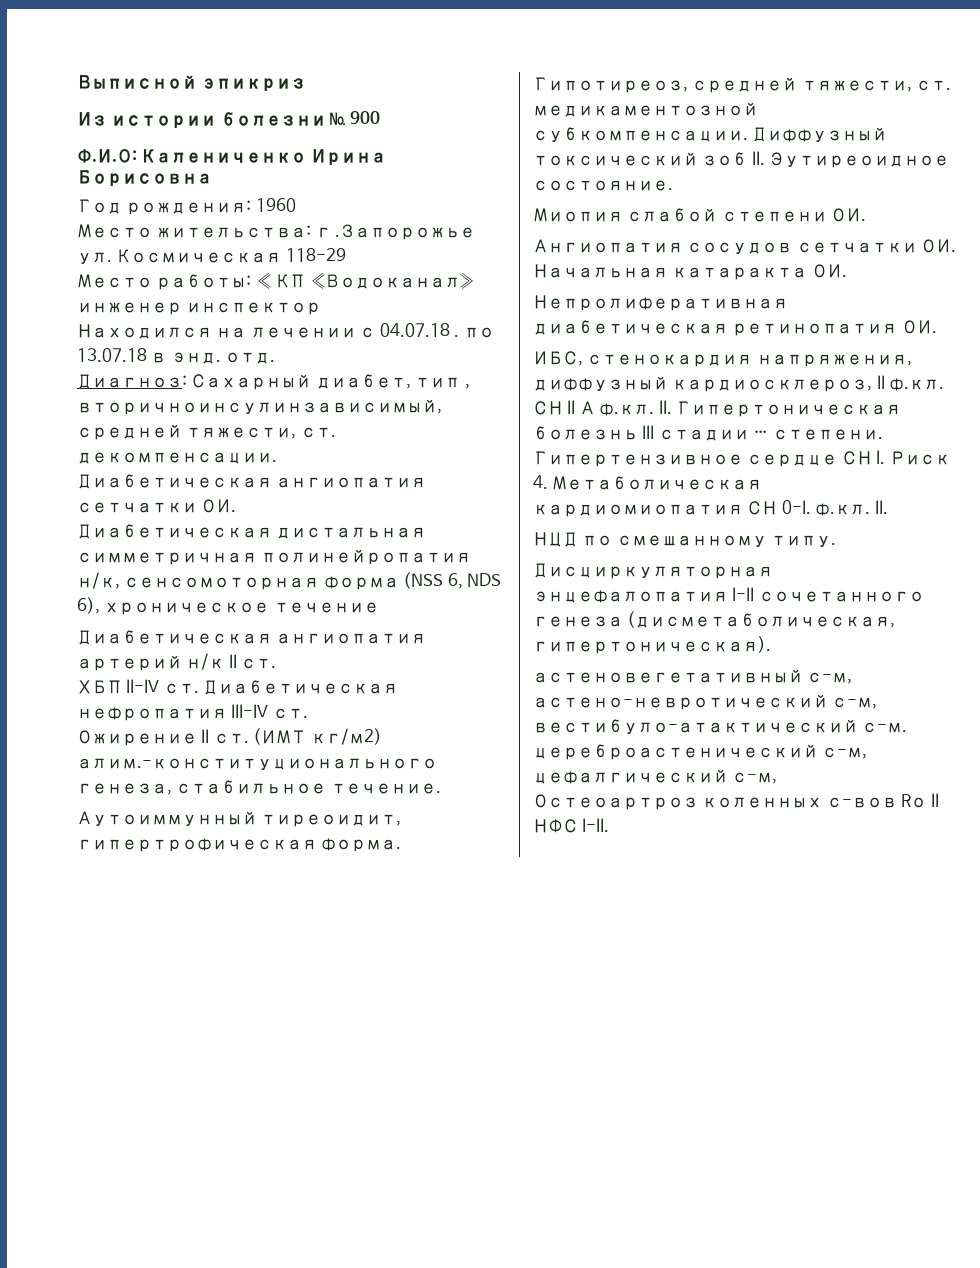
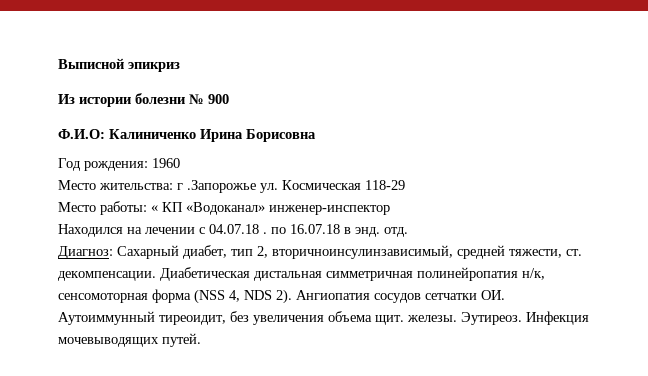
[141,149,307,163] Калениченко -> [109,129,196,139] Калиниченко
[77,302,322,315] инженер инспектор -> [269,205,390,215] инженер-инспектор
[77,348,147,362] 13.07.18 -> [290,224,340,234] 16.07.18
[464,384,470,389] , -> [257,246,268,258] 2,
[77,474,427,489] [77,499,237,513] // Диабетическая ангиопатия сетчатки ОИ. // -> (156, 276) none
[447,573,502,589] [77,597,379,615] [77,630,427,645] [77,653,277,671] [77,679,399,695] [77,704,308,721] [77,728,382,746] [77,758,437,771] [77,780,441,795] [77,811,402,827] [77,838,402,852] [533,77,952,93] [533,103,758,117] [533,127,888,143] [533,151,950,168] [533,180,673,191] [533,208,867,222] [533,239,957,255] [533,264,847,280] [533,295,788,311] [533,320,937,336] [533,351,912,367] [533,375,945,392] [533,400,902,417] [533,425,883,441] [533,450,950,467] [533,475,763,490] [533,500,888,517] [533,532,837,548] [533,563,773,579] [533,587,924,603] [533,611,896,628] [533,636,771,654] [533,670,853,684] [533,695,878,710] [533,719,908,735] [533,744,868,760] [533,770,778,784] [533,793,939,810] [533,818,610,833] 6, NDS 6), хроническое течение // Диабетическая ангиопатия артерий н/к II ст. // ХБП II-IV ст. Диабетическая нефропатия III-IV ст. // Ожирение II ст. (ИМТ кг/м2) алим.-конституционального генеза, стабильное течение. // Аутоиммунный тиреоидит, гипертрофическая форма. Гипотиреоз, средней тяжести, ст. медикаментозной субкомпенсации. Диффузный токсический зоб II. Эутиреоидное состояние. // Миопия слабой степени ОИ. // Ангиопатия сосудов сетчатки ОИ. Начальная катаракта ОИ. // Непролиферативная диабетическая ретинопатия ОИ. // ИБС, стенокардия напряжения, диффузный кардиосклероз, II ф.кл. СН II А ф.кл. II. Гипертоническая болезнь III стадии … степени. Гипертензивное сердце СН I. Риск 4. Метаболическая кардиомиопатия СН 0-I. ф.кл. II. // НЦД по смешанному типу. // Дисциркуляторная энцефалопатия I-II сочетанного генеза (дисметаболическая, гипертоническая). // астеновегетативный с-м, астено-невротический с-м, вестибуло-атактический с-м. цереброастенический с-м, цефалгический с-м, // Остеоартроз коленных с-вов Rо II НФС I-II. -> [229,289,505,304] [58,311,589,325] [58,333,201,347] 4, NDS 2). Ангиопатия сосудов сетчатки ОИ. Аутоиммунный тиреоидит, без увеличения объема щит. железы. Эутиреоз. Инфекция мочевыводящих путей.

